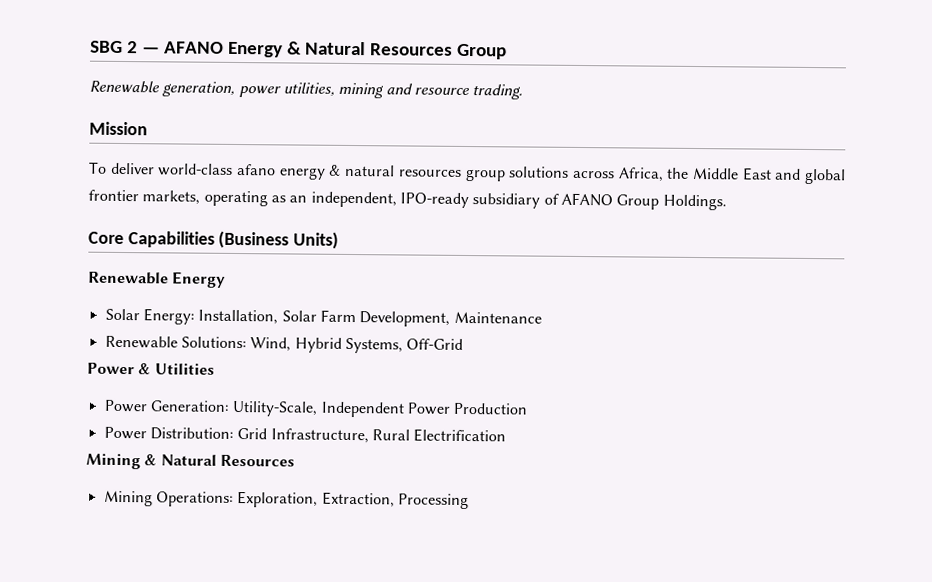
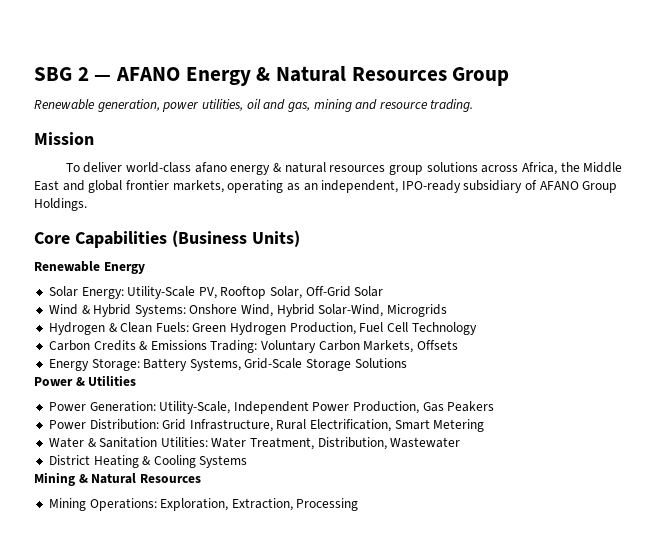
(335, 89) none -> [246,99,310,112] oil and gas,
[198,309,542,327] [104,335,464,354] Installation, Solar Farm Development, Maintenance // Renewable Solutions: Wind, Hybrid Systems, Off-Grid -> [127,286,384,299] [48,304,448,317] [48,322,477,335] [48,340,459,353] [48,358,407,371] Utility-Scale PV, Rooftop Solar, Off-Grid Solar // Wind & Hybrid Systems: Onshore Wind, Hybrid Solar-Wind, Microgrids // Hydrogen & Clean Fuels: Green Hydrogen Production, Fuel Cell Technology // Carbon Credits & Emissions Trading: Voluntary Carbon Markets, Offsets // Energy Storage: Battery Systems, Grid-Scale Storage Solutions
[453,402,529,415] Production -> [353,401,495,414] Production, Gas Peakers
[413,428,507,443] Electrification -> [310,419,485,432] [48,437,461,450] [48,455,248,468] Electrification, Smart Metering // Water & Sanitation Utilities: Water Treatment, Distribution, Wastewater // District Heating & Cooling Systems

